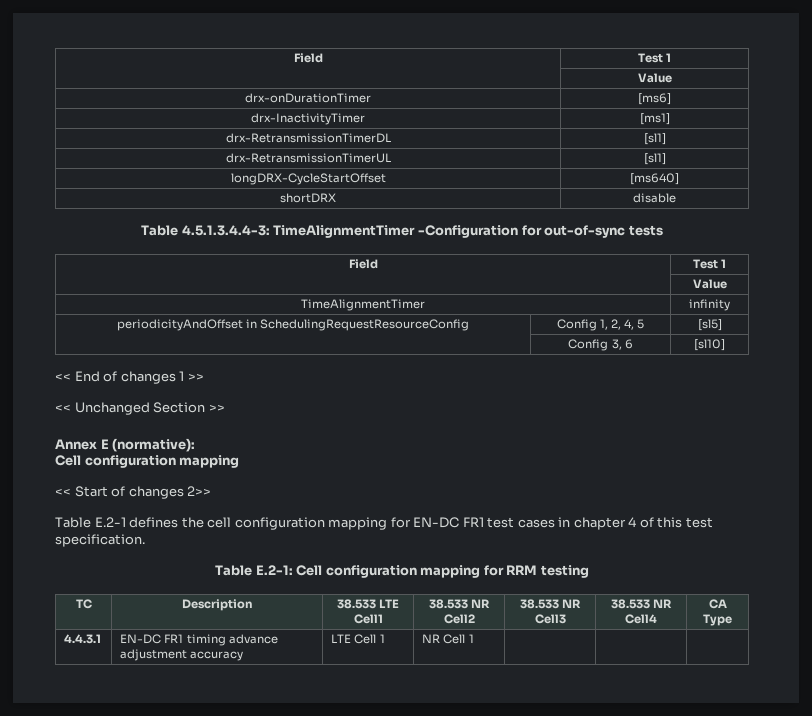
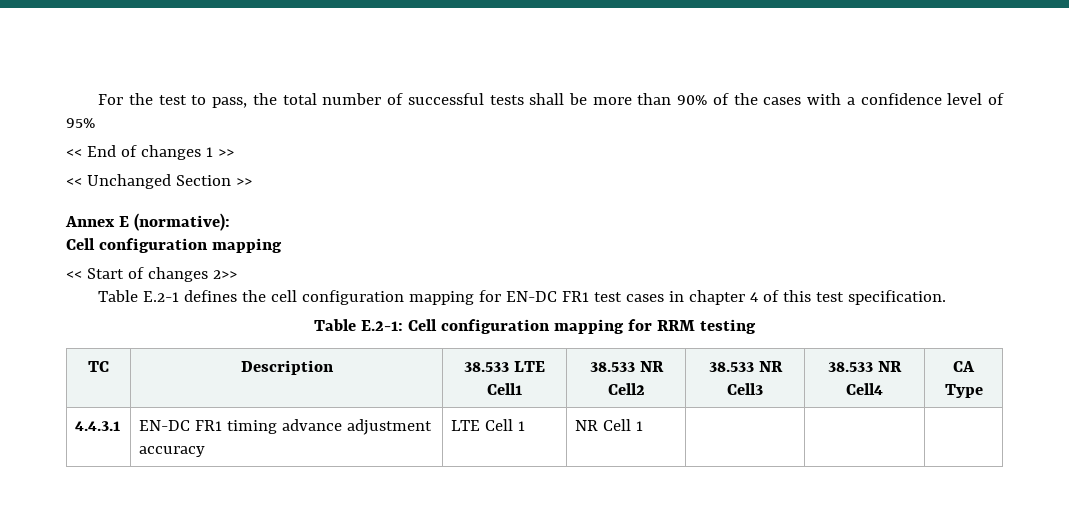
[293,53,323,63] [637,53,672,63] [637,73,672,83] [245,93,371,103] [638,93,671,105] [251,113,365,125] [639,113,670,125] [225,133,391,143] [643,133,666,145] [225,153,391,163] [643,153,666,165] [230,173,386,185] [630,173,679,185] [280,193,336,203] [633,193,676,203] [141,225,663,238] [348,259,378,269] [692,259,727,269] [692,279,727,289] [301,299,425,311] [689,299,730,311] [116,319,470,331] [556,319,645,331] [697,319,722,331] [568,339,633,351] [694,339,725,351] Field | Test 1 // | Value // drx-onDurationTimer | [ms6] // drx-InactivityTimer | [ms1] // drx-RetransmissionTimerDL | [sl1] // drx-RetransmissionTimerUL | [sl1] // longDRX-CycleStartOffset | [ms640] // shortDRX | disable // Table 4.5.1.3.4.4-3: TimeAlignmentTimer -Configuration for out-of-sync tests // Field | Test 1 // | Value // TimeAlignmentTimer | infinity // periodicityAndOffset in SchedulingRequestResourceConfig | Config 1, 2, 4, 5 | [sl5] // | Config 3, 6 | [sl10] -> [98,93,1005,108] [66,118,95,128] For the test to pass, the total number of successful tests shall be more than 90% of the cases with a confidence level of 95%

